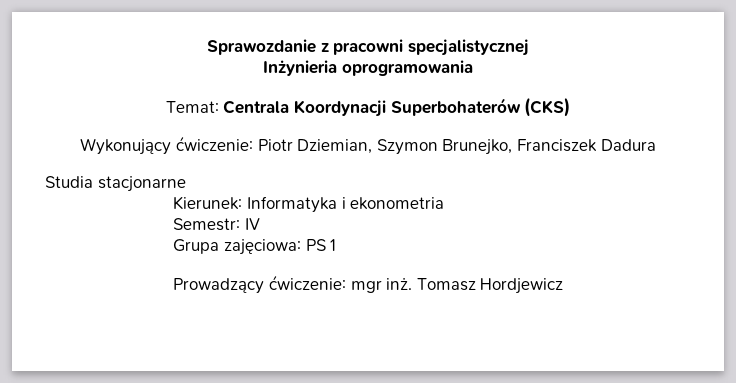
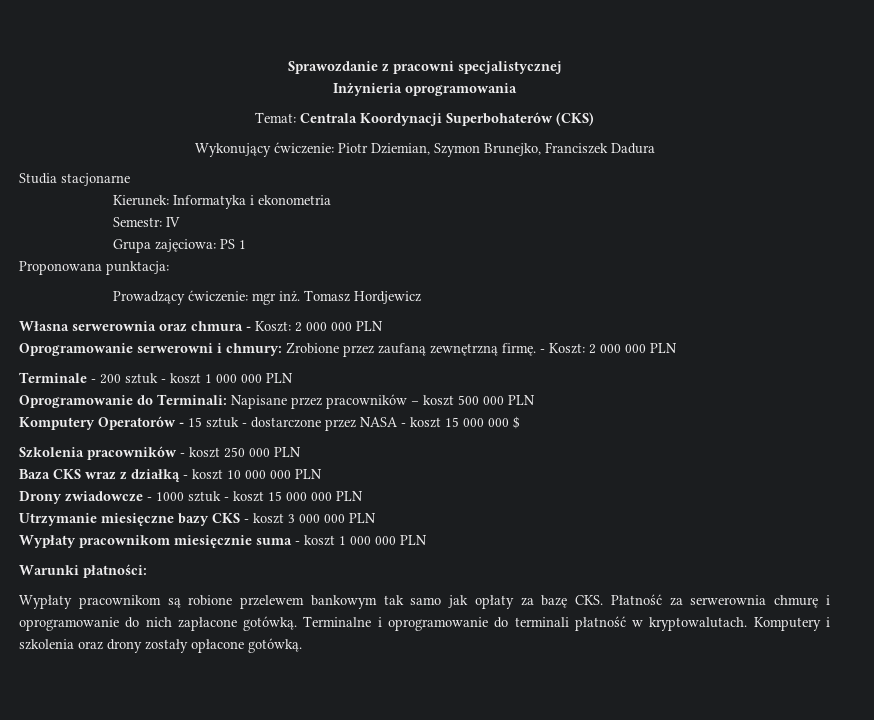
(337, 245) none -> [19,261,169,275] // Proponowana punktacja:
(564, 286) none -> [19,321,383,332] [19,342,677,357] [19,372,293,384] [19,394,535,409] [19,416,520,431] [19,446,301,460] [19,469,322,482] [19,491,363,504] [19,513,376,526] [19,535,427,548] [19,564,147,578] [19,594,830,609] [19,616,831,631] [19,638,302,653] // Własna serwerownia oraz chmura - Koszt: 2 000 000 PLN // Oprogramowanie serwerowni i chmury: Zrobione przez zaufaną zewnętrzną firmę. - Koszt: 2 000 000 PLN // Terminale - 200 sztuk - koszt 1 000 000 PLN // Oprogramowanie do Terminali: Napisane przez pracowników – koszt 500 000 PLN // Komputery Operatorów - 15 sztuk - dostarczone przez NASA - koszt 15 000 000 $ // Szkolenia pracowników - koszt 250 000 PLN // Baza CKS wraz z działką - koszt 10 000 000 PLN // Drony zwiadowcze - 1000 sztuk - koszt 15 000 000 PLN // Utrzymanie miesięczne bazy CKS - koszt 3 000 000 PLN // Wypłaty pracownikom miesięcznie suma - koszt 1 000 000 PLN // Warunki płatności: // Wypłaty pracownikom są robione przelewem bankowym tak samo jak opłaty za bazę CKS. Płatność za serwerownia chmurę i oprogramowanie do nich zapłacone gotówką. Terminalne i oprogramowanie do terminali płatność w kryptowalutach. Komputery i szkolenia oraz drony zostały opłacone gotówką.

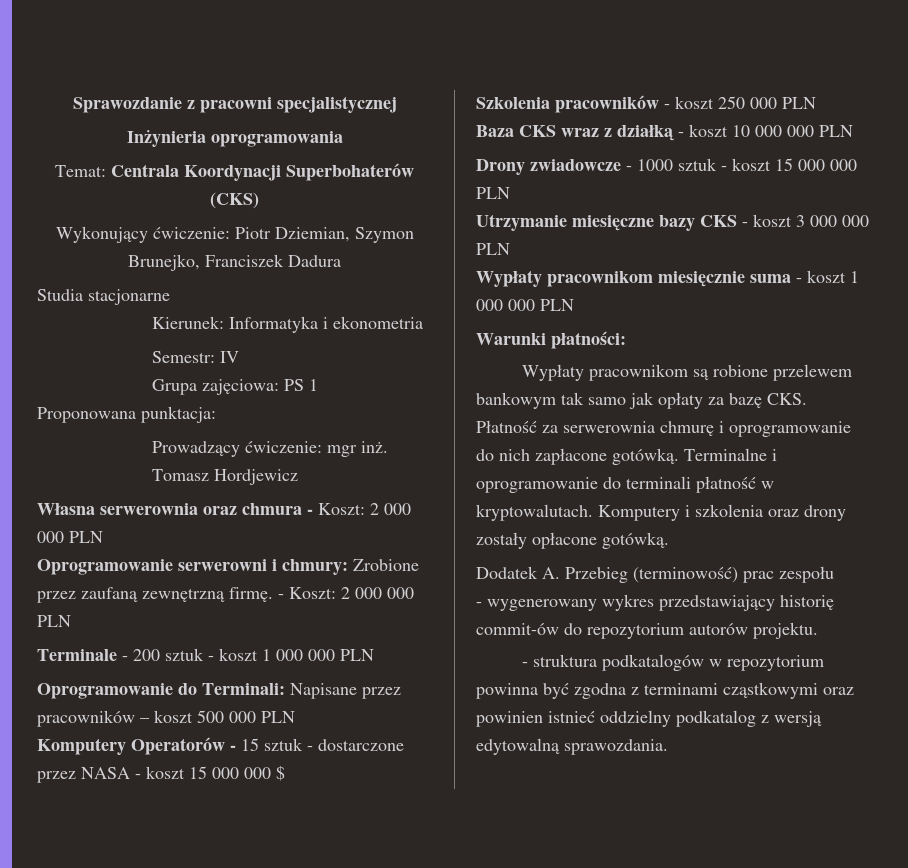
(302, 645) none -> [476,566,834,583] [476,594,834,611] [476,622,818,639] [522,654,825,671] [476,682,854,699] [476,710,822,727] [476,738,668,755] // Dodatek A. Przebieg (terminowość) prac zespołu // - wygenerowany wykres przedstawiający historię commit-ów do repozytorium autorów projektu. // - struktura podkatalogów w repozytorium powinna być zgodna z terminami cząstkowymi oraz powinien istnieć oddzielny podkatalog z wersją edytowalną sprawozdania.

